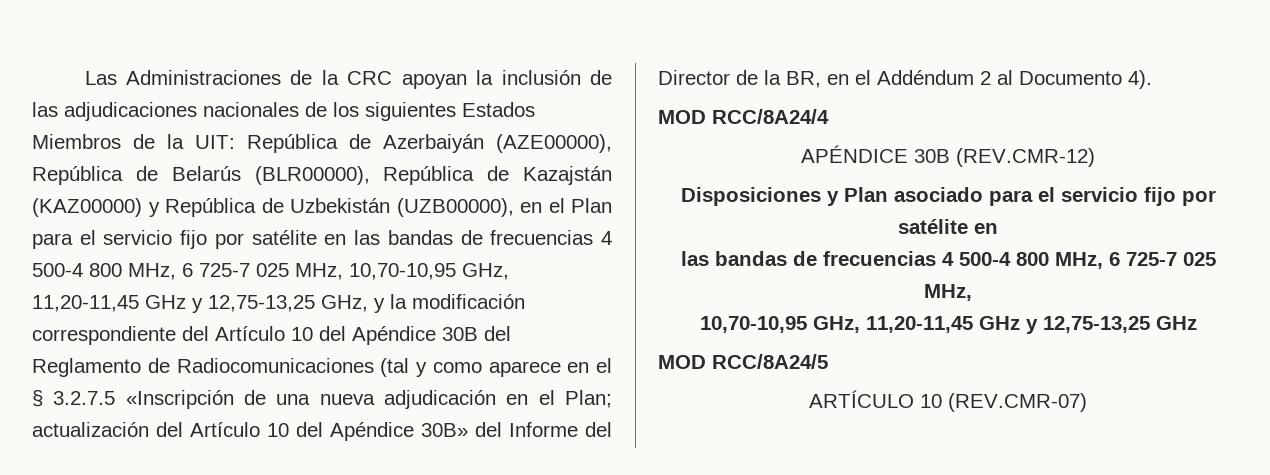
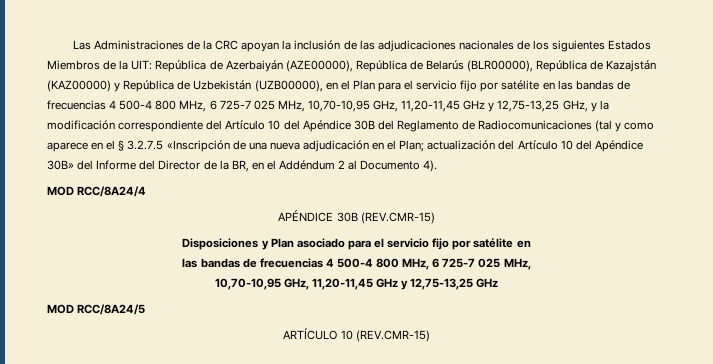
[956,148,1095,167] (REV.CMR-12) -> [360,212,435,224] (REV.CMR-15)
[948,393,1087,412] (REV.CMR-07) -> [355,330,430,342] (REV.CMR-15)

